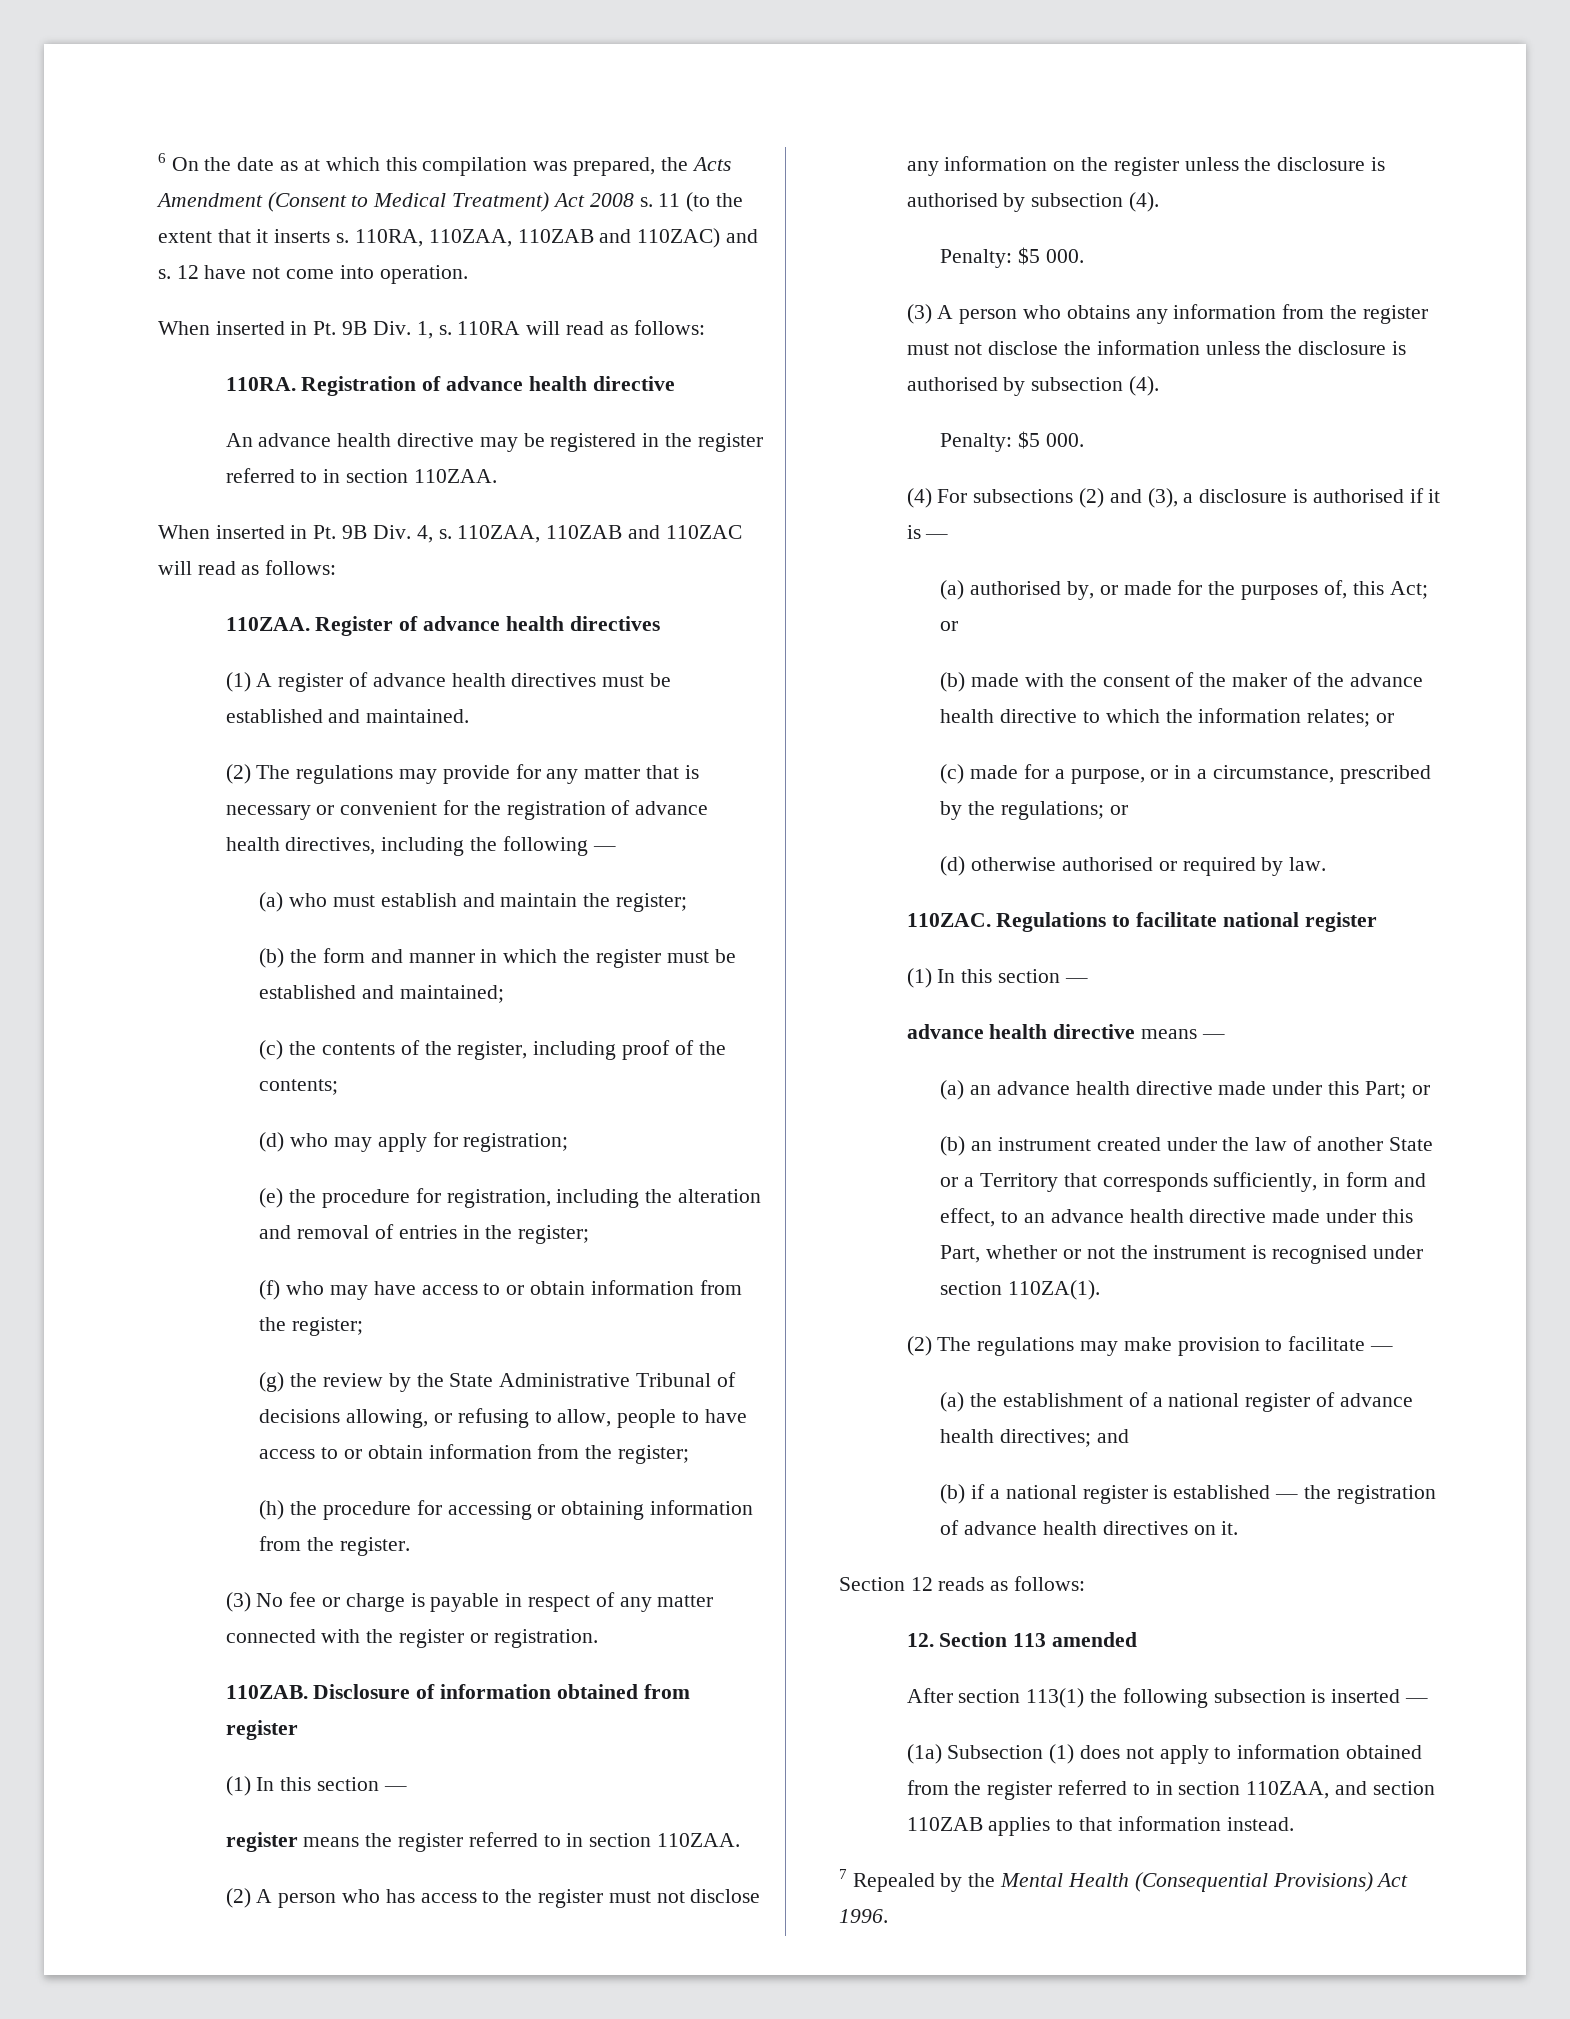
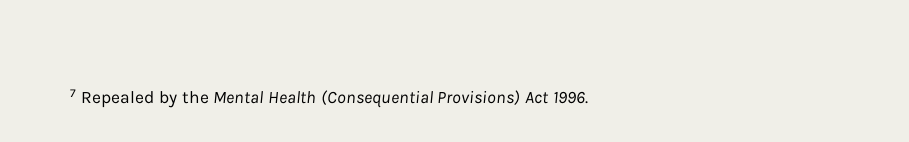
[157,153,731,176] [155,192,743,212] [157,228,758,248] [157,265,468,284] [157,320,705,339] [225,376,675,396] [225,433,763,452] [225,468,497,483] [157,525,742,543] [157,560,337,575] [225,616,660,636] [225,672,672,692] [225,709,470,723] [225,764,699,784] [225,800,709,820] [225,836,616,856] [259,892,688,912] [259,948,736,968] [259,985,505,1003] [259,1040,726,1060] [259,1079,339,1095] [259,1132,569,1152] [259,1188,762,1208] [259,1224,590,1244] [259,1280,742,1300] [259,1317,364,1336] [259,1372,736,1392] [259,1408,747,1428] [259,1444,690,1464] [259,1500,754,1520] [259,1536,411,1556] [225,1592,714,1612] [225,1629,598,1648] [225,1684,690,1699] [225,1720,298,1740] [225,1776,407,1796] [225,1832,741,1852] [225,1888,761,1908] [906,156,1386,176] [906,192,1159,212] [940,247,1085,268] [906,304,1428,324] [906,340,1407,355] [906,376,1159,396] [940,431,1085,452] [906,488,1441,508] [906,525,949,539] [940,580,1428,600] [940,621,959,631] [940,672,1423,692] [940,708,1395,727] [940,764,1431,784] [940,801,1128,820] [940,856,1327,876] [906,912,1377,932] [906,968,1088,988] [906,1024,1225,1039] [940,1080,1430,1100] [940,1136,1433,1156] [940,1172,1426,1192] [940,1208,1413,1227] [940,1245,1423,1264] [940,1280,1101,1300] [906,1336,1394,1356] [940,1392,1413,1412] [940,1429,1130,1447] [940,1484,1436,1504] [940,1520,1239,1535] [838,1576,1086,1591] [906,1632,1137,1647] [906,1688,1429,1708] [906,1744,1423,1764] [906,1780,1435,1800] [906,1816,1294,1836] 6 On the date as at which this compilation was prepared, the Acts Amendment (Consent to Medical Treatment) Act 2008 s. 11 (to the extent that it inserts s. 110RA, 110ZAA, 110ZAB and 110ZAC) and s. 12 have not come into operation. // When inserted in Pt. 9B Div. 1, s. 110RA will read as follows: // 110RA. Registration of advance health directive // An advance health directive may be registered in the register referred to in section 110ZAA. // When inserted in Pt. 9B Div. 4, s. 110ZAA, 110ZAB and 110ZAC will read as follows: // 110ZAA. Register of advance health directives // (1) A register of advance health directives must be established and maintained. // (2) The regulations may provide for any matter that is necessary or convenient for the registration of advance health directives, including the following — // (a) who must establish and maintain the register; // (b) the form and manner in which the register must be established and maintained; // (c) the contents of the register, including proof of the contents; // (d) who may apply for registration; // (e) the procedure for registration, including the alteration and removal of entries in the register; // (f) who may have access to or obtain information from the register; // (g) the review by the State Administrative Tribunal of decisions allowing, or refusing to allow, people to have access to or obtain information from the register; // (h) the procedure for accessing or obtaining information from the register. // (3) No fee or charge is payable in respect of any matter connected with the register or registration. // 110ZAB. Disclosure of information obtained from register // (1) In this section — // register means the register referred to in section 110ZAA. // (2) A person who has access to the register must not disclose any information on the register unless the disclosure is authorised by subsection (4). // Penalty: $5 000. // (3) A person who obtains any information from the register must not disclose the information unless the disclosure is authorised by subsection (4). // Penalty: $5 000. // (4) For subsections (2) and (3), a disclosure is authorised if it is — // (a) authorised by, or made for the purposes of, this Act; or // (b) made with the consent of the maker of the advance health directive to which the information relates; or // (c) made for a purpose, or in a circumstance, prescribed by the regulations; or // (d) otherwise authorised or required by law. // 110ZAC. Regulations to facilitate national register // (1) In this section — // advance health directive means — // (a) an advance health directive made under this Part; or // (b) an instrument created under the law of another State or a Territory that corresponds sufficiently, in form and effect, to an advance health directive made under this Part, whether or not the instrument is recognised under section 110ZA(1). // (2) The regulations may make provision to facilitate — // (a) the establishment of a national register of advance health directives; and // (b) if a national register is established — the registration of advance health directives on it. // Section 12 reads as follows: // 12. Section 113 amended // After section 113(1) the following subsection is inserted — // (1a) Subsection (1) does not apply to information obtained from the register referred to in section 110ZAA, and section 110ZAB applies to that information instead. // -> (70, 93) none

